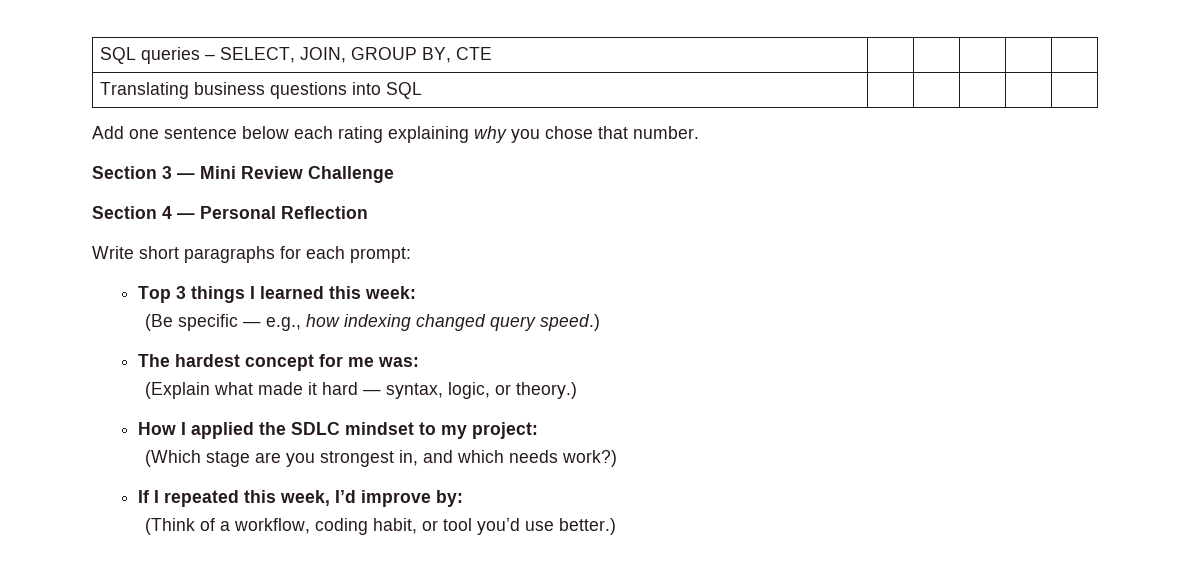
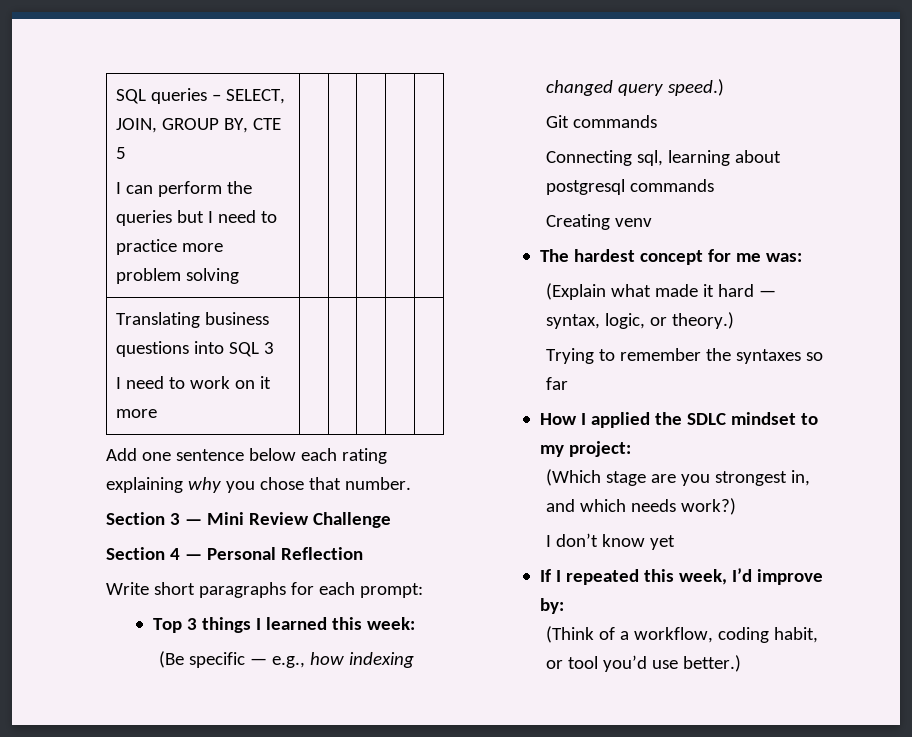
(493, 53) none -> [115,147,126,159] [115,181,252,197] [115,210,277,226] [115,239,223,255] [115,268,239,284] 5 // I can perform the queries but I need to practice more problem solving
(423, 90) none -> [263,342,274,354] [115,376,271,389] [115,409,157,418] 3 // I need to work on it more
(601, 322) none -> [545,115,657,128] [545,150,781,166] [545,179,714,195] [545,214,652,230] // Git commands // Connecting sql, learning about postgresql commands // Creating venv
(578, 390) none -> [545,348,823,364] [545,377,568,390] // Trying to remember the syntaxes so far
(618, 458) none -> [545,533,675,550] // I don’t know yet

